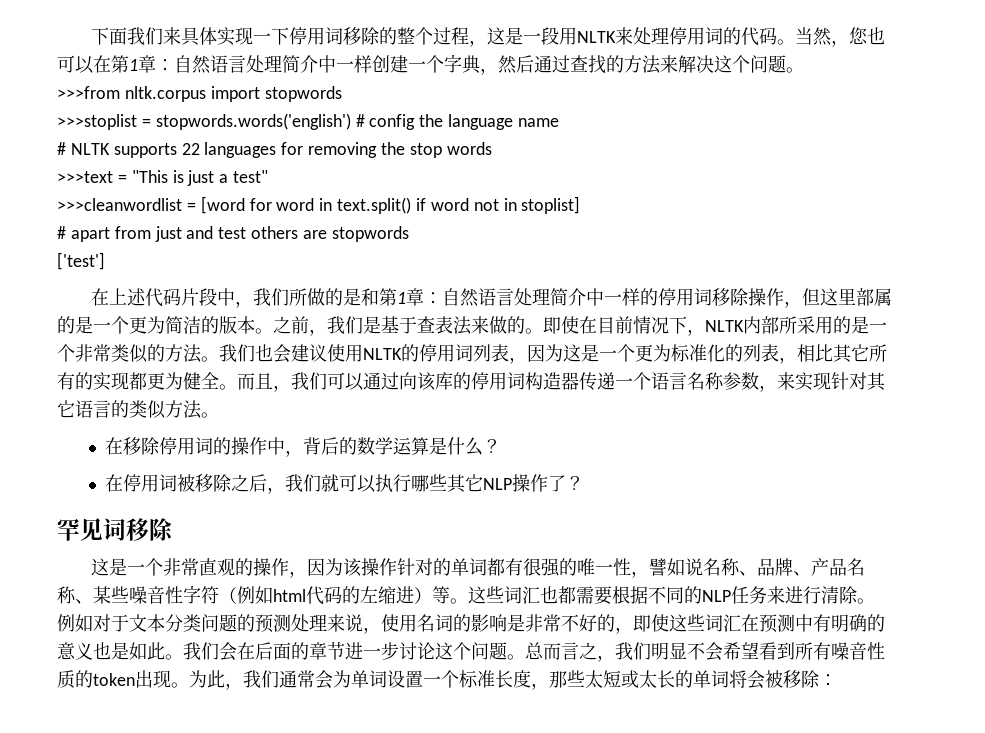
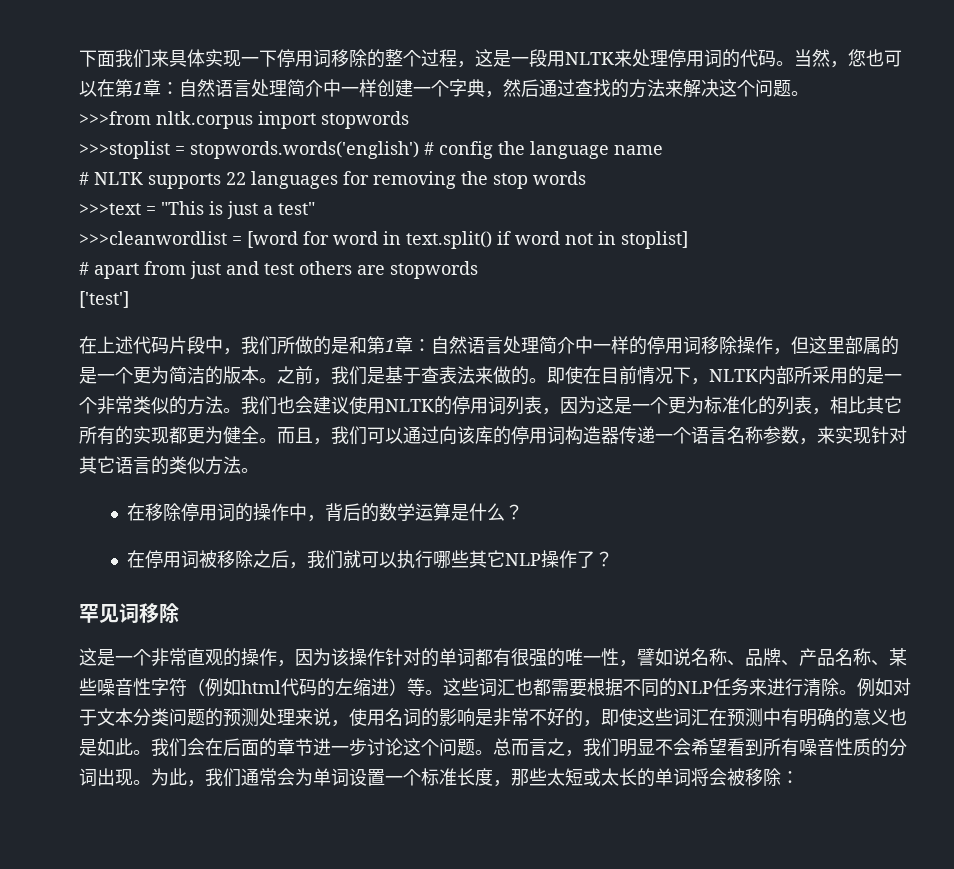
[93,673,135,686] token -> [889,738,907,756] [79,768,97,786] 分词

